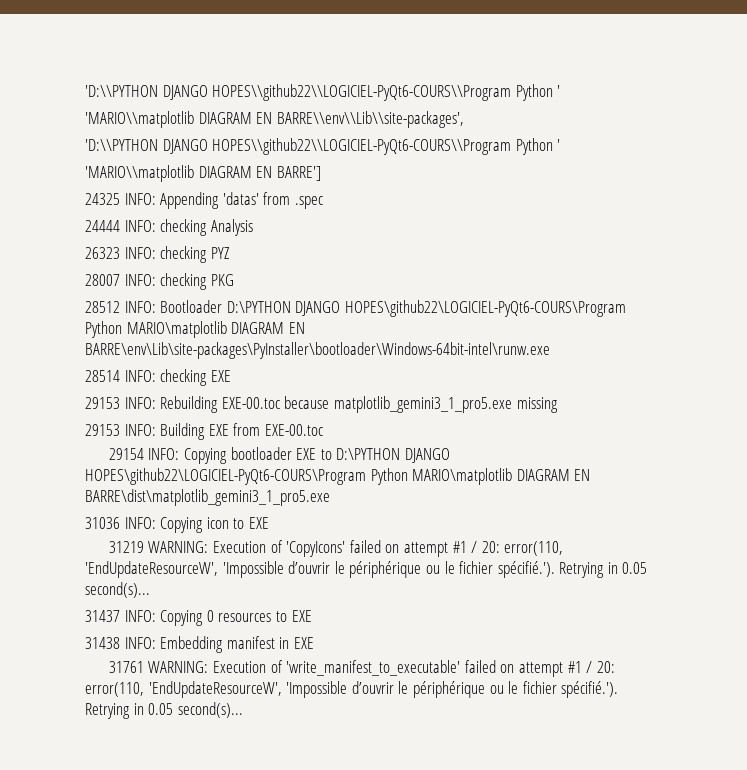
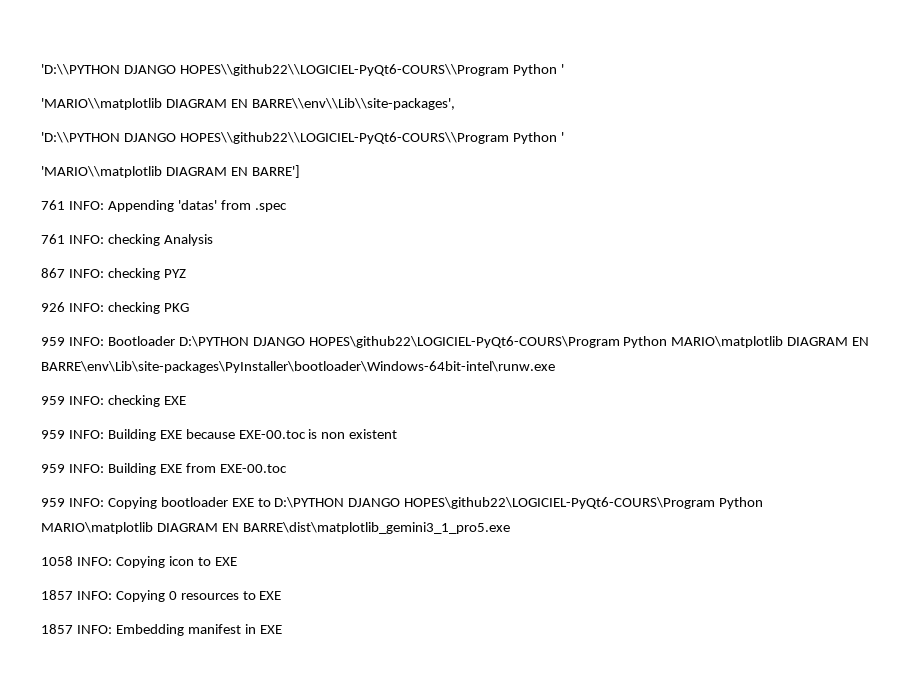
[85,193,120,205] 24325 -> [41,200,65,210] 761
[85,220,120,232] 24444 -> [41,234,65,244] 761
[85,247,120,259] 26323 -> [41,268,65,278] 867
[85,274,120,286] 28007 -> [41,302,65,312] 926
[85,301,120,313] 28512 -> [41,337,65,346] 959
[85,370,120,382] 28514 -> [41,396,65,405] 959
[85,396,558,413] [85,424,120,436] 29153 INFO: Rebuilding EXE-00.toc because matplotlib_gemini3_1_pro5.exe missing // 29153 -> [41,429,398,441] [41,464,65,473] 959 INFO: Building EXE because EXE-00.toc is non existent // 959
[108,448,144,460] 29154 -> [41,498,65,507] 959
[85,517,120,529] 31036 -> [41,556,73,566] 1058
[108,540,564,557] [85,561,648,578] [85,582,150,598] [85,610,120,622] 31219 WARNING: Execution of 'CopyIcons' failed on attempt #1 / 20: error(110, 'EndUpdateResourceW', 'Impossible d’ouvrir le périphérique ou le fichier spécifié.'). Retrying in 0.05 second(s)... // 31437 -> [41,590,73,600] 1857
[85,637,120,649] 31438 -> [41,624,73,634] 1857
[108,660,615,677] [85,681,619,698] [85,702,243,719] // 31761 WARNING: Execution of 'write_manifest_to_executable' failed on attempt #1 / 20: error(110, 'EndUpdateResourceW', 'Impossible d’ouvrir le périphérique ou le fichier spécifié.'). Retrying in 0.05 second(s)... -> (282, 629) none

